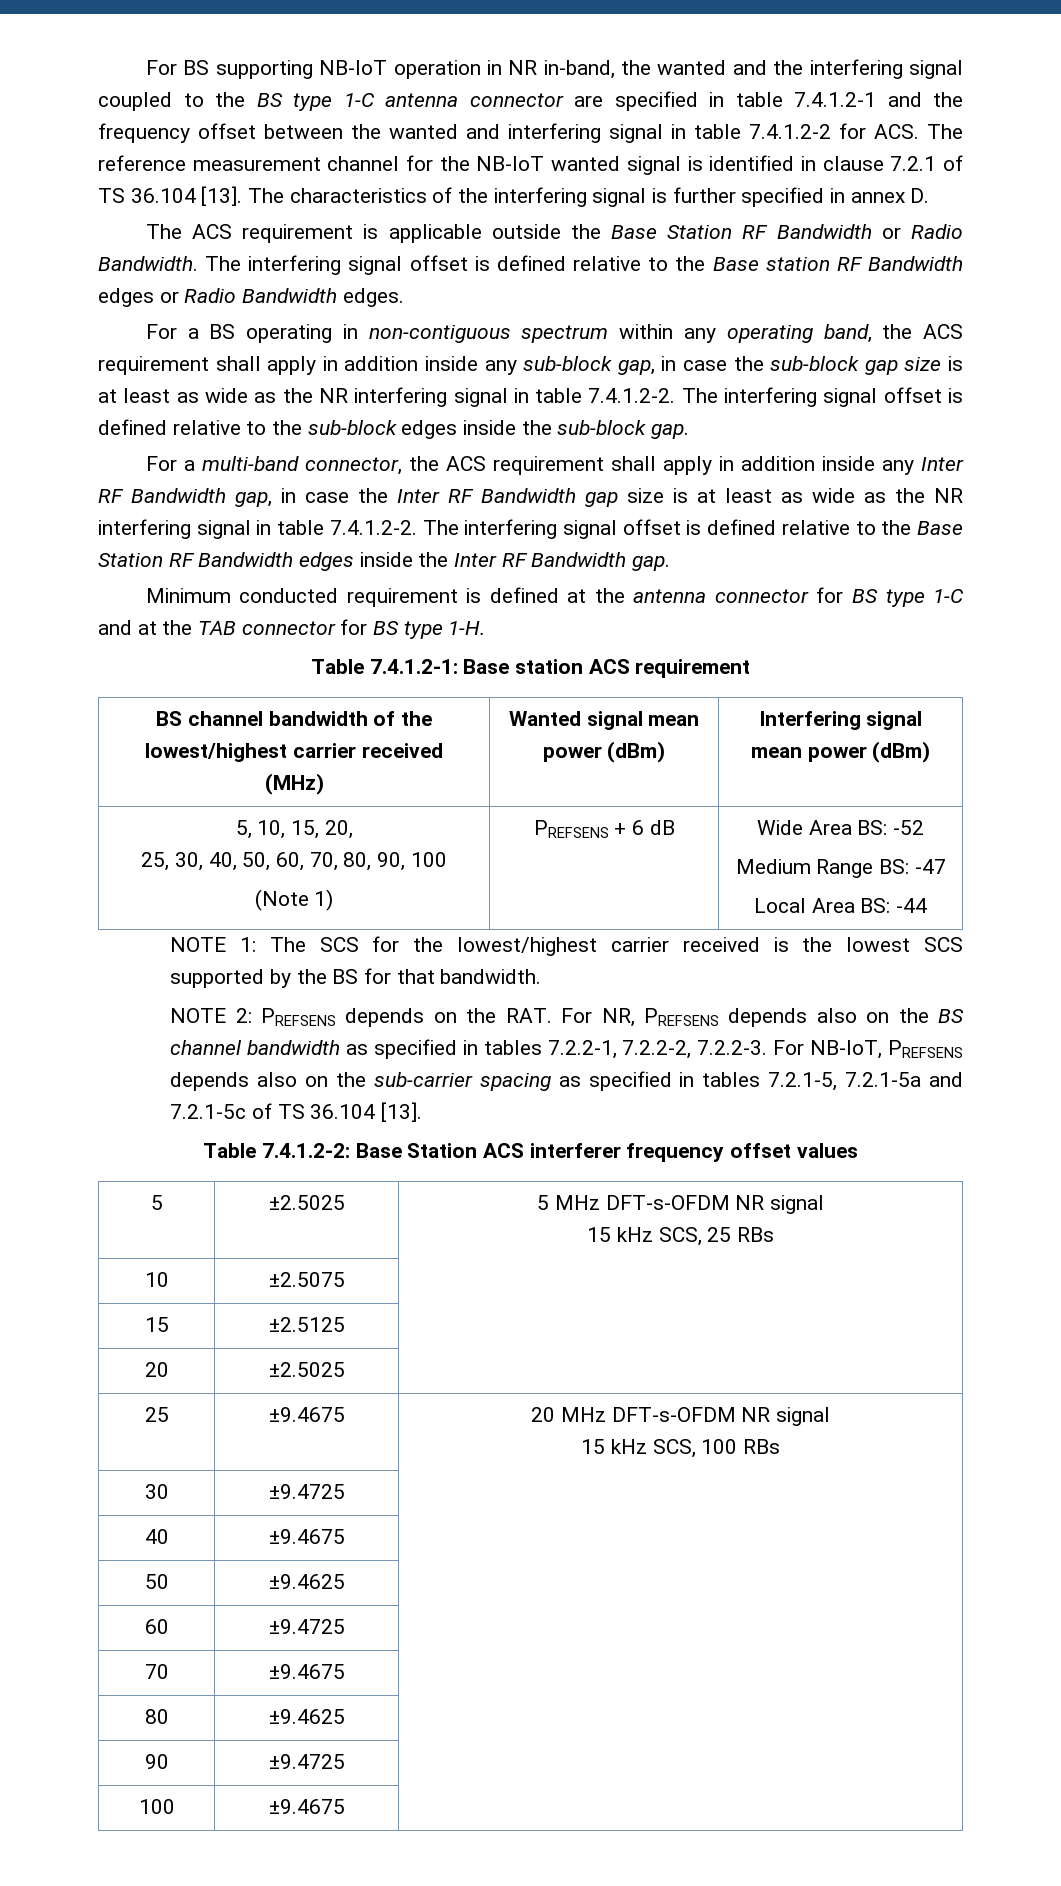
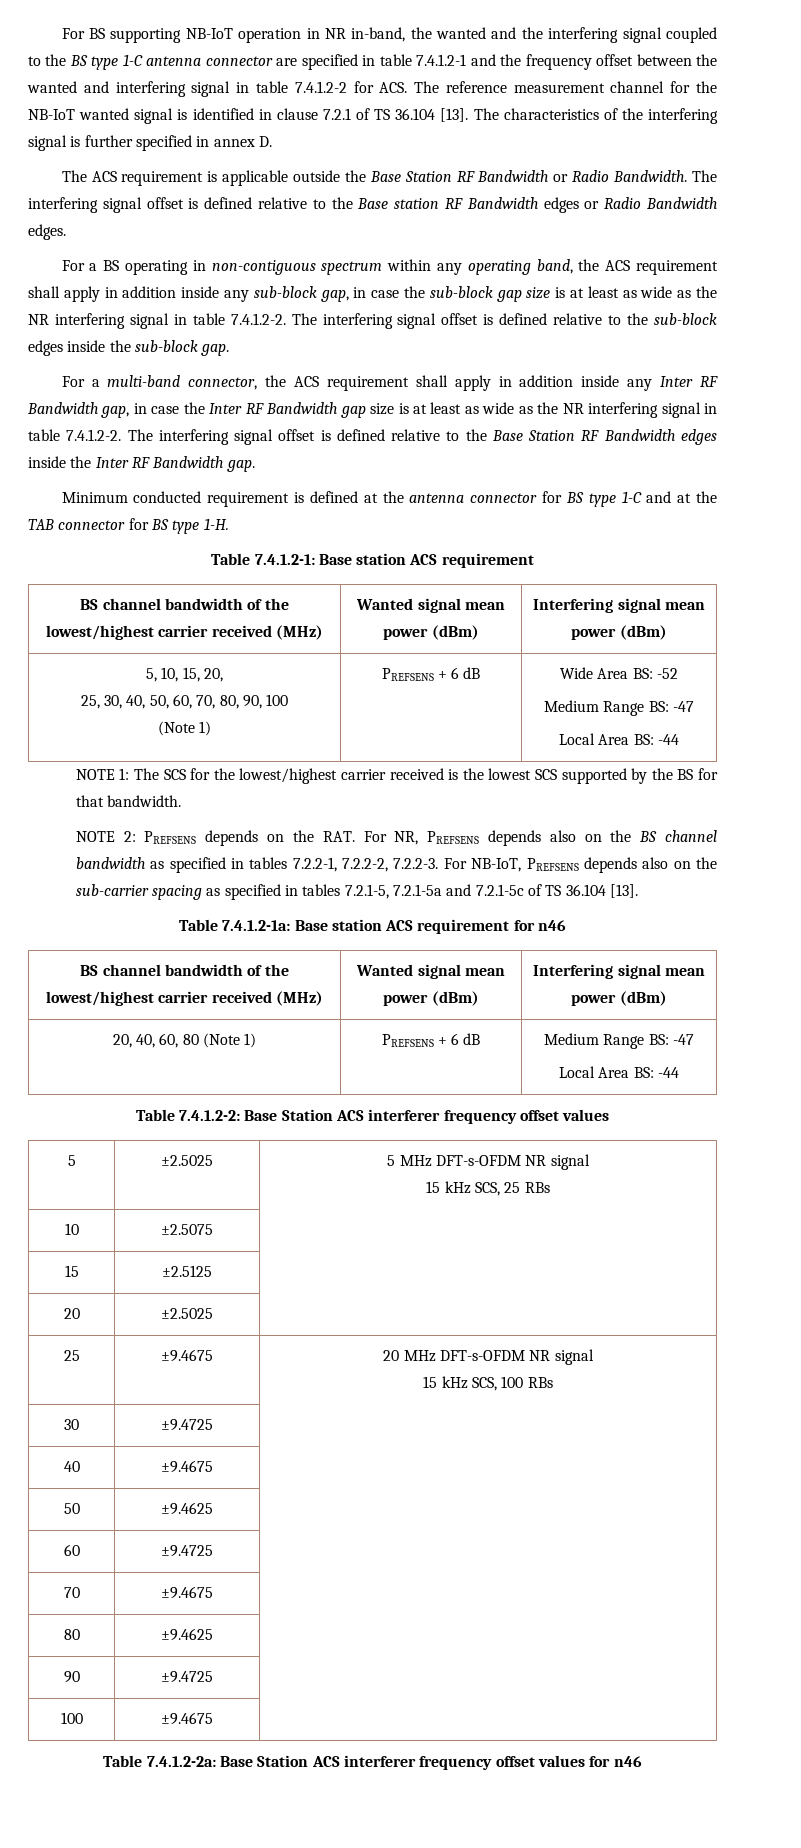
(422, 1112) none -> [178,919,567,934] [80,964,289,976] [46,991,323,1006] [356,964,505,979] [383,991,479,1006] [533,964,705,979] [571,991,667,1006] [112,1033,257,1048] [381,1033,481,1047] [544,1033,694,1049] [559,1066,679,1078] // Table 7.4.1.2-1a: Base station ACS requirement for n46 // BS channel bandwidth of the lowest/highest carrier received (MHz) | Wanted signal mean power (dBm) | Interfering signal mean power (dBm) // 20, 40, 60, 80 (Note 1) | PREFSENS + 6 dB | Medium Range BS: -47 // Local Area BS: -44
(345, 1806) none -> [103,1755,642,1770] // Table 7.4.1.2-2a: Base Station ACS interferer frequency offset values for n46

